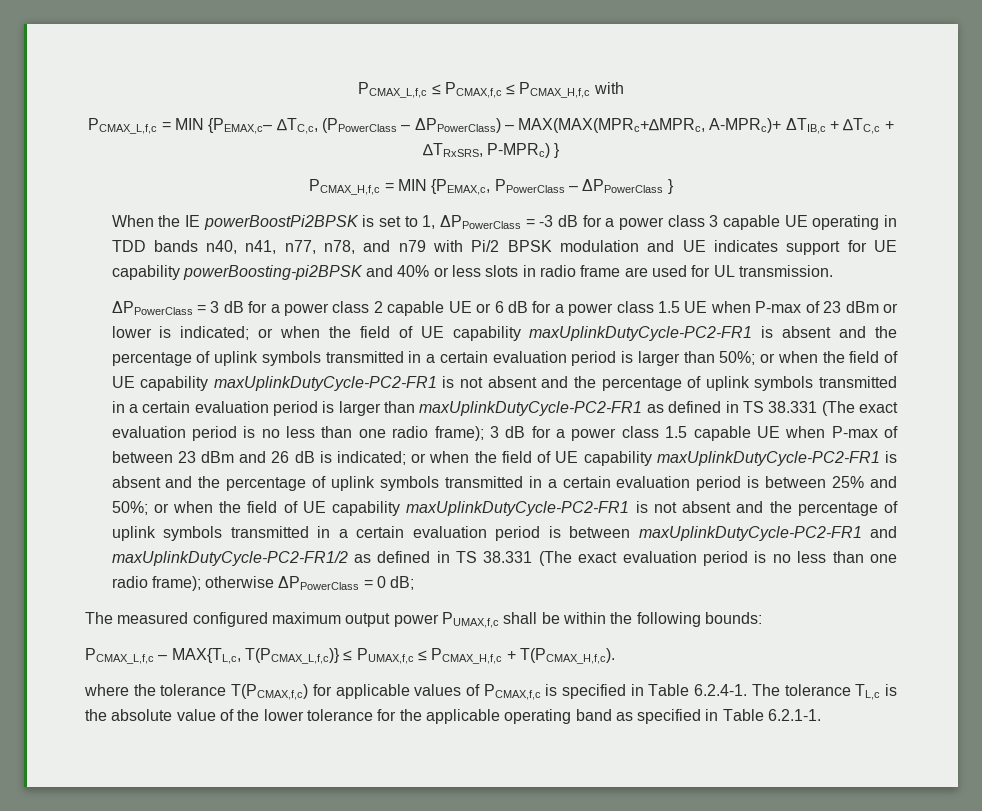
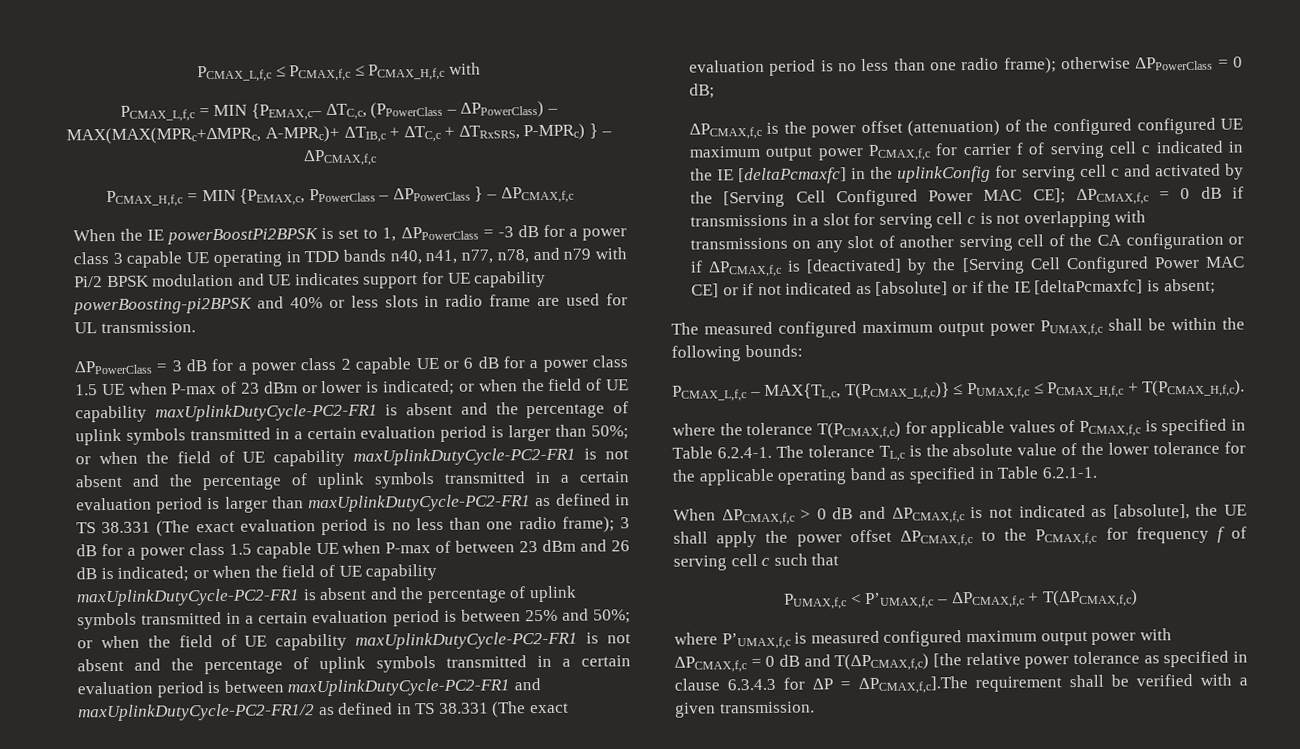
(561, 150) none -> [600,131,612,136] [302,149,377,167] – ΔPCMAX,f,c
(674, 186) none -> [486,186,574,204] – ΔPCMAX,f,c
(415, 583) none -> [688,117,1243,140] [688,140,1243,161] [689,163,1244,185] [689,186,1244,208] [689,210,1147,229] [689,232,1244,253] [689,256,1245,278] [690,278,1216,298] // ΔPCMAX,f,c is the power offset (attenuation) of the configured configured UE maximum output power PCMAX,f,c for carrier f of serving cell c indicated in the IE [deltaPcmaxfc] in the uplinkConfig for serving cell c and activated by the [Serving Cell Configured Power MAC CE]; ΔPCMAX,f,c = 0 dB if transmissions in a slot for serving cell c is not overlapping with transmissions on any slot of another serving cell of the CA configuration or if ΔPCMAX,f,c is [deactivated] by the [Serving Cell Configured Power MAC CE] or if not indicated as [absolute] or if the IE [deltaPcmaxfc] is absent;
(822, 715) none -> [673,503,1248,526] [673,526,1247,548] [673,553,840,571] [784,589,1138,610] [674,628,1172,650] [674,650,1248,673] [674,673,1248,695] [675,701,815,718] // When ΔPCMAX,f,c > 0 dB and ΔPCMAX,f,c is not indicated as [absolute], the UE shall apply the power offset ΔPCMAX,f,c to the PCMAX,f,c for frequency f of serving cell c such that // PUMAX,f,c < P’UMAX,f,c – ΔPCMAX,f,c + T(ΔPCMAX,f,c) // where P’UMAX,f,c is measured configured maximum output power with ΔPCMAX,f,c = 0 dB and T(ΔPCMAX,f,c) [the relative power tolerance as specified in clause 6.3.4.3 for ΔP = ΔPCMAX,f,c].The requirement shall be verified with a given transmission.

